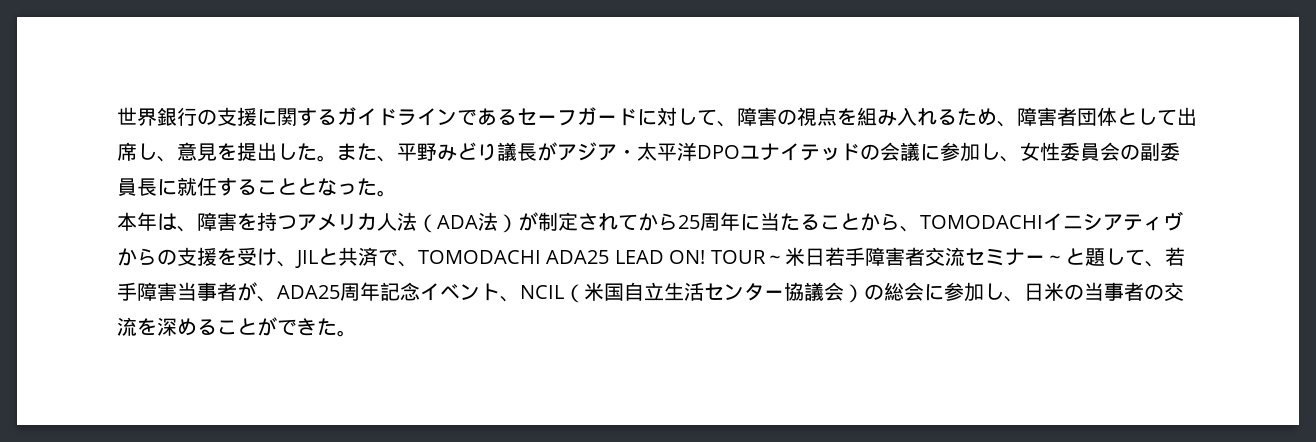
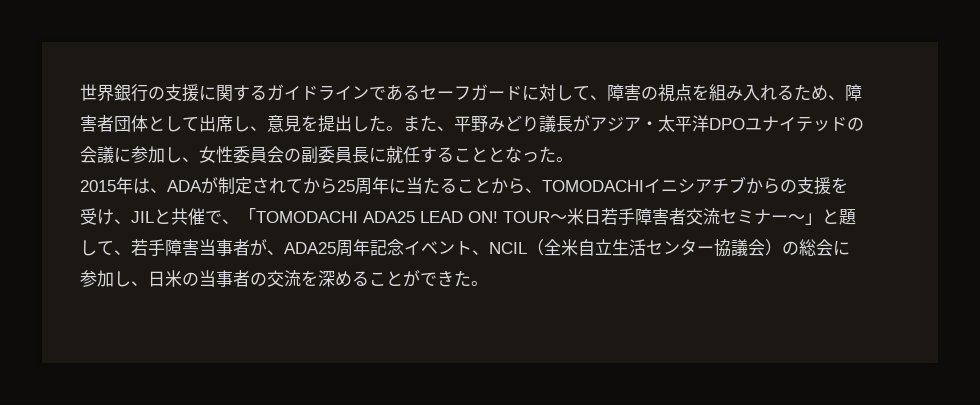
[117,212,518,233] 本年は、障害を持つアメリカ人法（ADA法） -> [80,177,202,194] 2015年は、ADA
[1123,211,1183,231] ティヴ -> [712,176,746,194] チブ
[358,247,418,267] 済で、 -> [188,208,256,225] 催で、「
(1065, 259) none -> [805,213,822,225] 」
[584,282,624,301] 米国 -> [544,239,578,256] 全米

